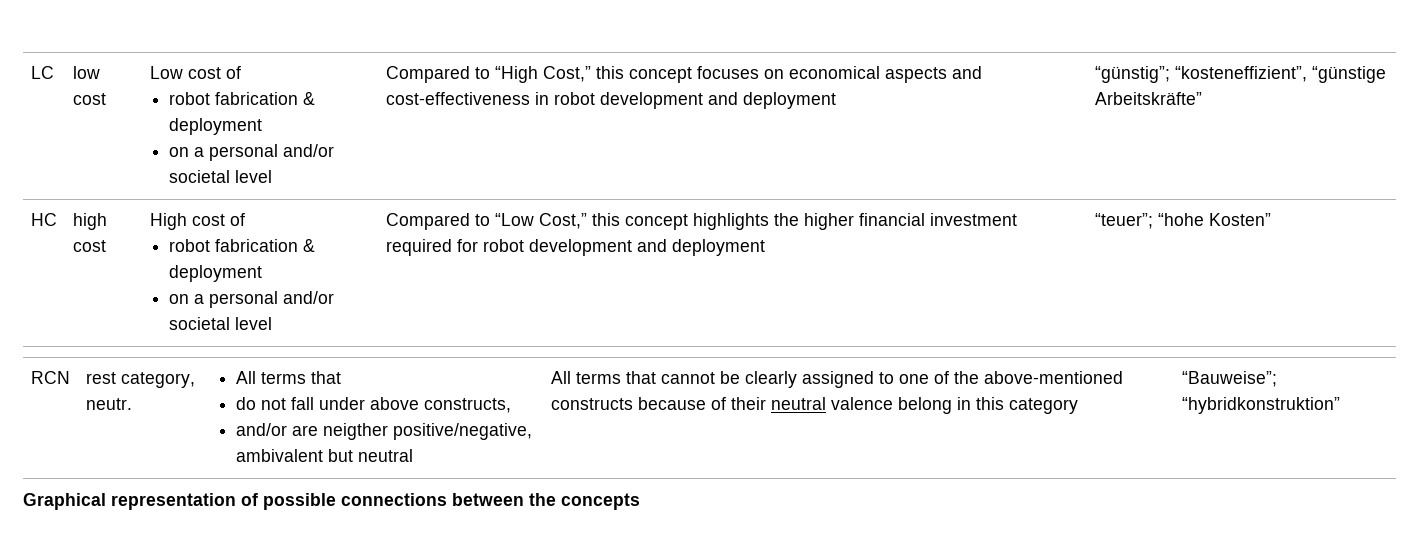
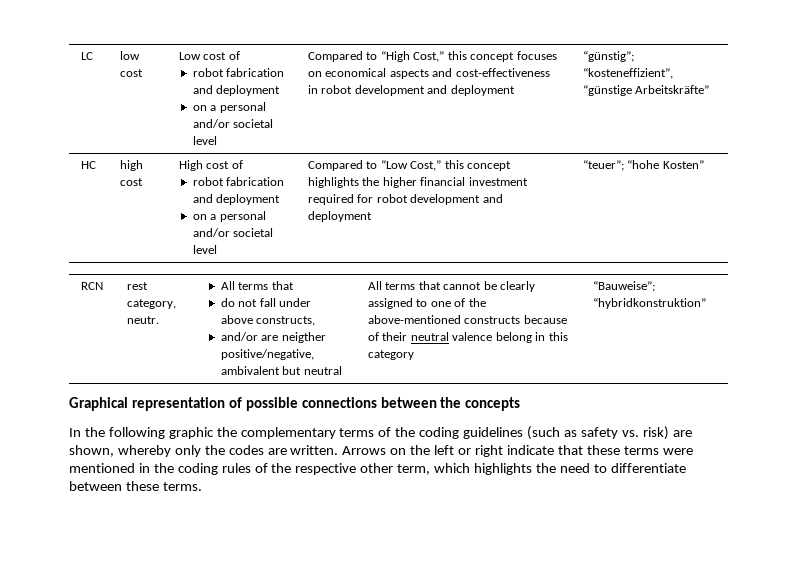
[302,92,315,105] & -> [192,85,213,94] and
[302,239,315,252] & -> [192,194,213,203] and
(640, 501) none -> [69,426,692,440] [69,445,693,457] [69,463,686,475] [69,481,202,491] // In the following graphic the complementary terms of the coding guidelines (such as safety vs. risk) are shown, whereby only the codes are written. Arrows on the left or right indicate that these terms were mentioned in the coding rules of the respective other term, which highlights the need to differentiate between these terms.

